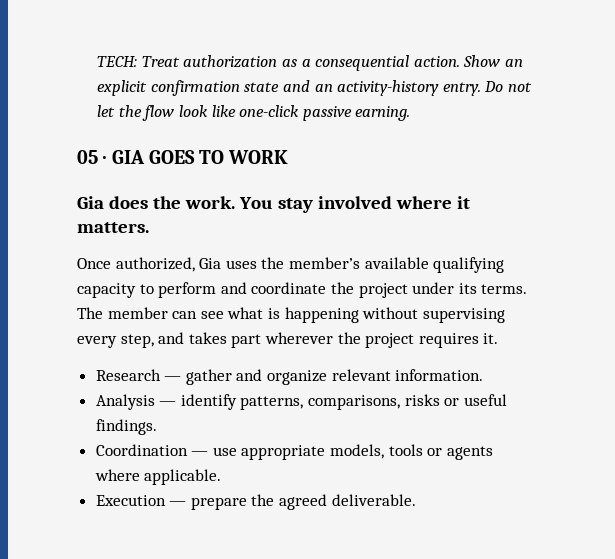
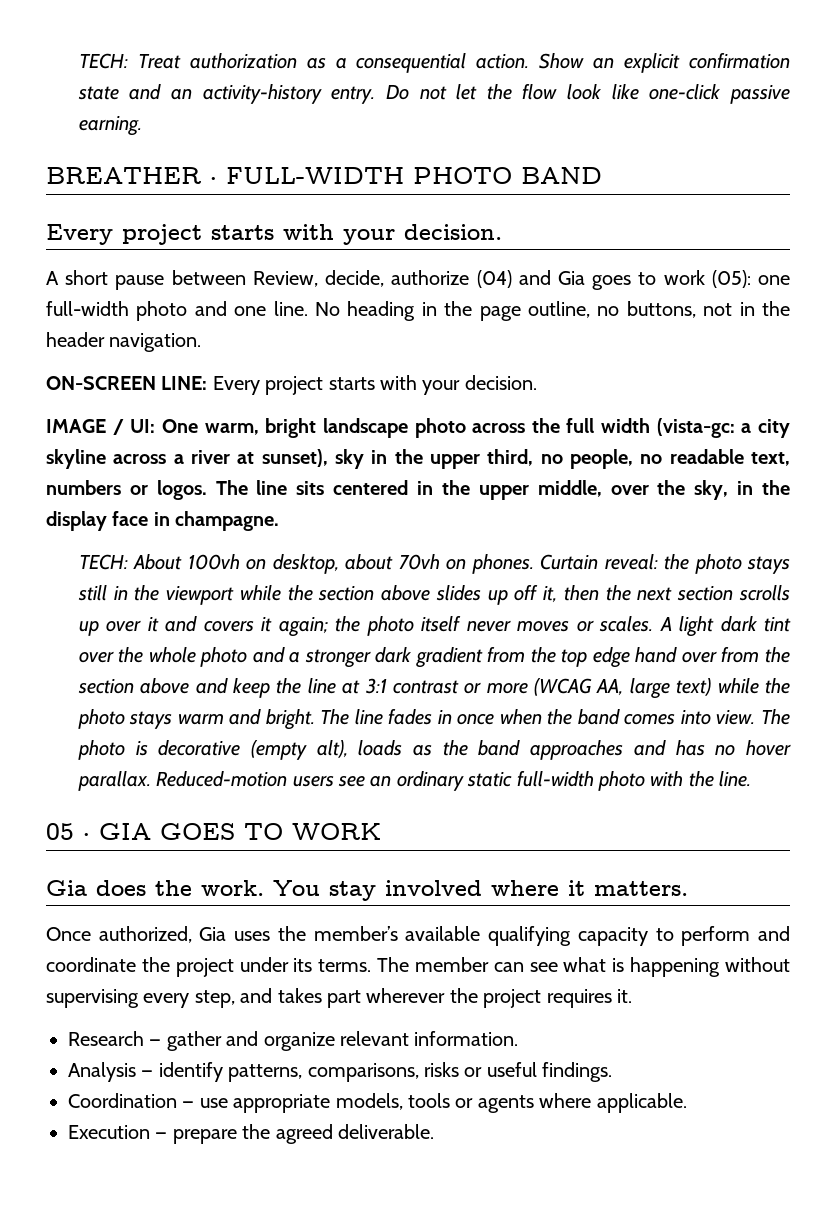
(411, 113) none -> [46,167,602,184] [46,224,502,245] [46,270,790,290] [46,301,790,321] [46,332,202,352] [46,375,537,395] [46,418,790,438] [46,449,790,469] [46,480,791,500] [46,511,280,531] [78,554,790,574] [77,585,791,605] [78,616,791,637] [78,647,791,668] [77,678,791,699] [77,709,791,730] [77,740,791,760] [77,771,752,791] // BREATHER · FULL-WIDTH PHOTO BAND // Every project starts with your decision. // A short pause between Review, decide, authorize (04) and Gia goes to work (05): one full-width photo and one line. No heading in the page outline, no buttons, not in the header navigation. // ON-SCREEN LINE: Every project starts with your decision. // IMAGE / UI: One warm, bright landscape photo across the full width (vista-gc: a city skyline across a river at sunset), sky in the upper third, no people, no readable text, numbers or logos. The line sits centered in the upper middle, over the sky, in the display face in champagne. // TECH: About 100vh on desktop, about 70vh on phones. Curtain reveal: the photo stays still in the viewport while the section above slides up off it, then the next section scrolls up over it and covers it again; the photo itself never moves or scales. A light dark tint over the whole photo and a stronger dark gradient from the top edge hand over from the section above and keep the line at 3:1 contrast or more (WCAG AA, large text) while the photo stays warm and bright. The line fades in once when the band comes into view. The photo is decorative (empty alt), loads as the band approaches and has no hover parallax. Reduced-motion users see an ordinary static full-width photo with the line.

